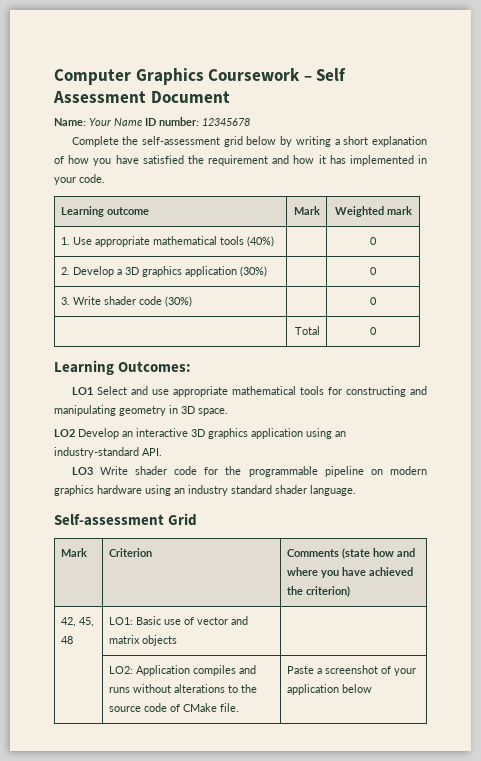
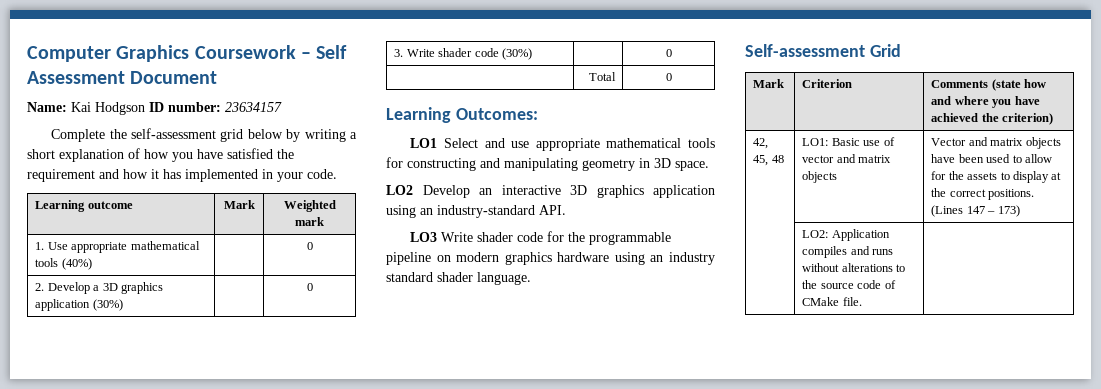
[89,118,142,126] Your Name -> [71,102,145,115] Kai Hodgson
[202,118,250,126] 12345678 -> [225,102,282,112] 23634157
(177, 640) none -> [931,137,1061,149] [931,154,1052,163] [931,171,1062,183] [931,188,1035,200] [931,205,1020,217] Vector and matrix objects have been used to allow for the assets to display at the correct positions. (Lines 147 – 173)
[286,665,416,676] [286,684,372,695] Paste a screenshot of your application below -> (862, 301) none

